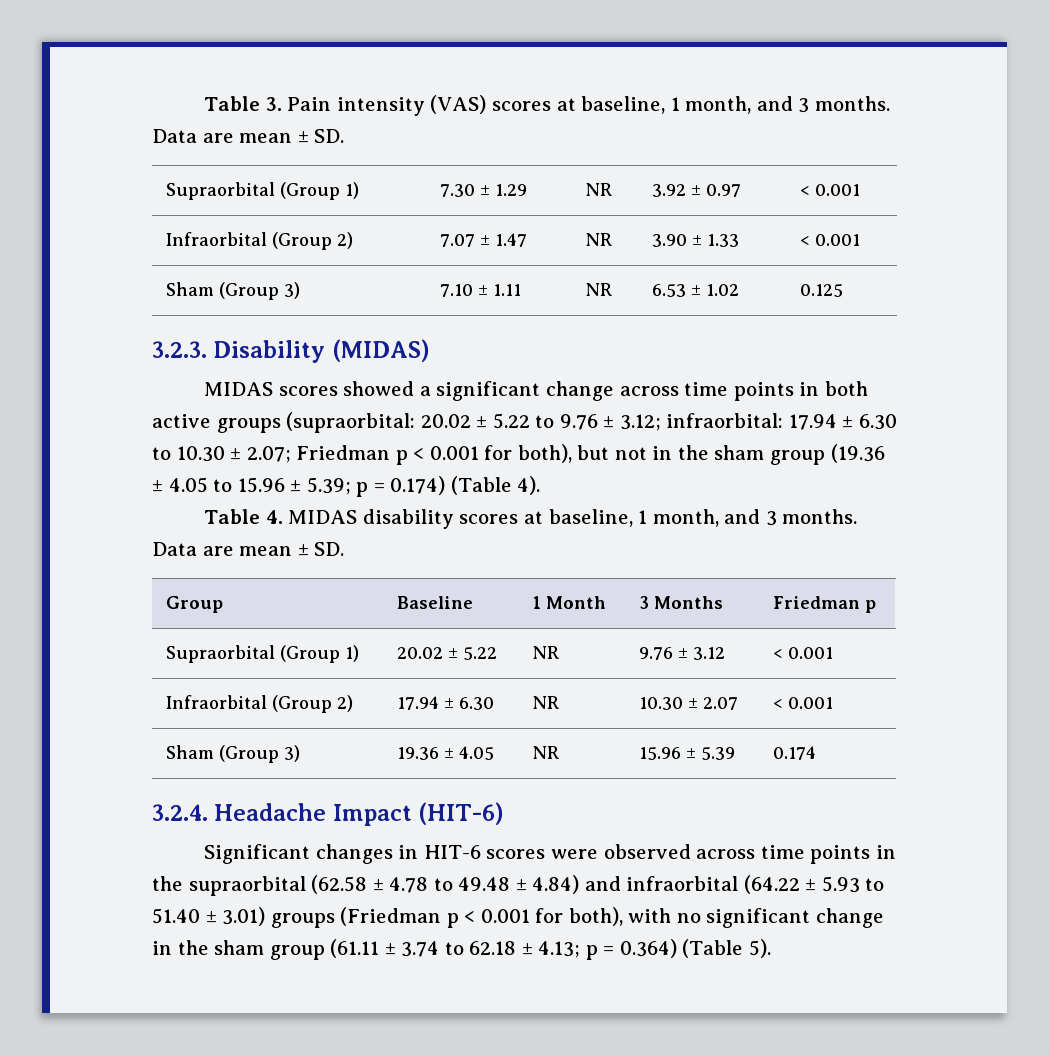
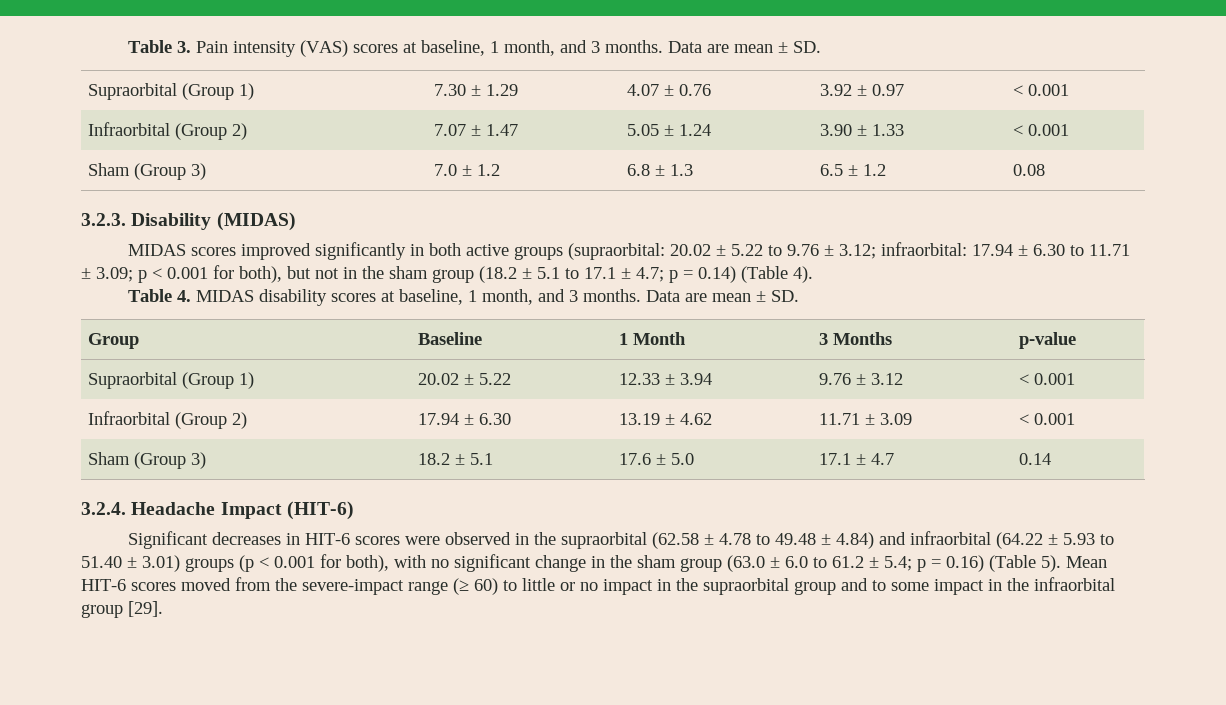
[584,183,612,196] NR -> [627,84,712,96] 4.07 ± 0.76
[584,233,612,246] NR -> [627,124,712,136] 5.05 ± 1.24
[439,284,521,297] [584,283,612,296] [651,284,739,297] [799,284,843,297] 7.10 ± 1.11 | NR | 6.53 ± 1.02 | 0.125 -> [434,164,501,176] [627,164,694,176] [820,164,887,176] [1013,164,1046,176] 7.0 ± 1.2 | 6.8 ± 1.3 | 6.5 ± 1.2 | 0.08
[343,381,794,401] showed a significant change across time points -> [241,242,407,260] improved significantly
[176,445,391,463] 10.30 ± 2.07; Friedman -> [1089,244,1131,256] [81,267,133,282] 11.71 ± 3.09;
[830,444,885,463] [152,476,446,497] (19.36 ± 4.05 to 15.96 ± 5.39; p = 0.174) -> [479,266,736,283] (18.2 ± 5.1 to 17.1 ± 4.7; p = 0.14)
[772,596,876,613] Friedman p -> [1019,332,1077,349] p-value
[531,646,559,659] NR -> [619,373,713,385] 12.33 ± 3.94
[531,696,559,709] [638,697,738,710] [772,697,833,709] [165,745,300,763] [396,746,494,760] [531,746,559,759] [638,747,735,760] [772,746,816,760] NR | 10.30 ± 2.07 | < 0.001 // Sham (Group 3) | 19.36 ± 4.05 | NR | 15.96 ± 5.39 | 0.174 -> [619,413,713,425] [819,413,913,425] [1019,413,1076,425] [88,452,207,469] [418,453,494,465] [619,453,695,465] [819,453,895,465] [1019,453,1052,465] 13.19 ± 4.62 | 11.71 ± 3.09 | < 0.001 // Sham (Group 3) | 18.2 ± 5.1 | 17.6 ± 5.0 | 17.1 ± 4.7 | 0.14
[315,844,393,864] changes -> [212,532,282,545] decreases
[696,845,871,864] across time points -> (512, 538) none
[340,907,459,928] (Friedman p -> [239,555,254,572] (p
[330,939,677,960] (61.11 ± 3.74 to 62.18 ± 4.13; p = 0.364) -> [727,555,984,572] (63.0 ± 6.0 to 61.2 ± 5.4; p = 0.16)
(772, 948) none -> [1066,556,1107,568] [81,577,1115,595] [81,601,163,618] Mean HIT-6 scores moved from the severe-impact range (≥ 60) to little or no impact in the supraorbital group and to some impact in the infraorbital group [29].

